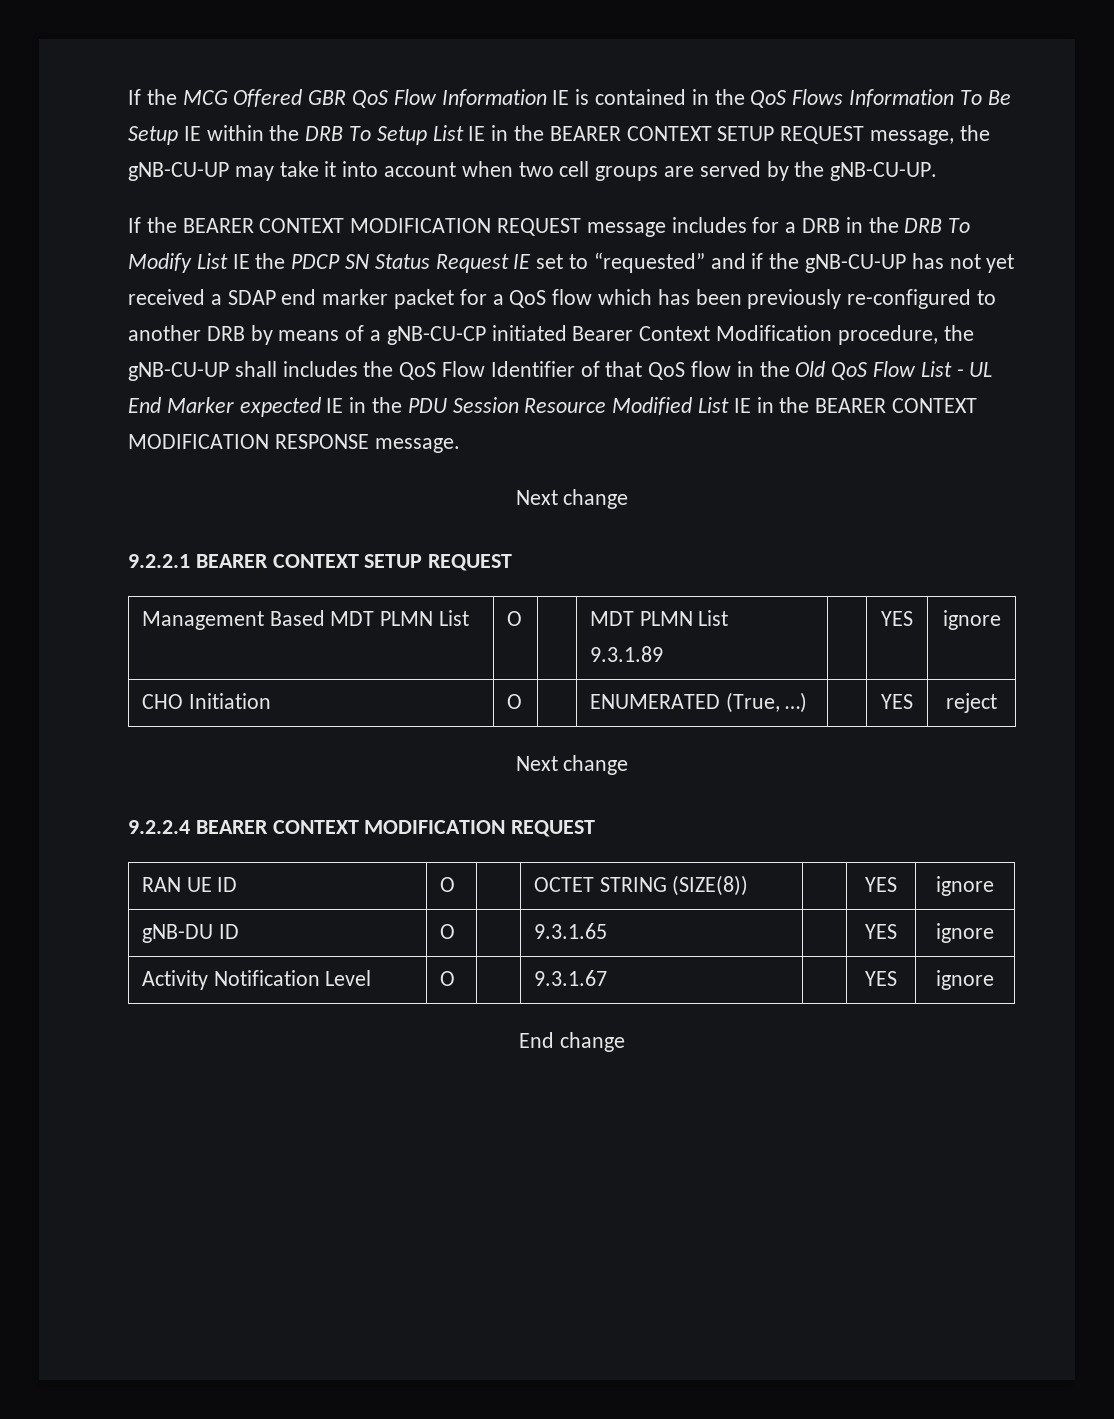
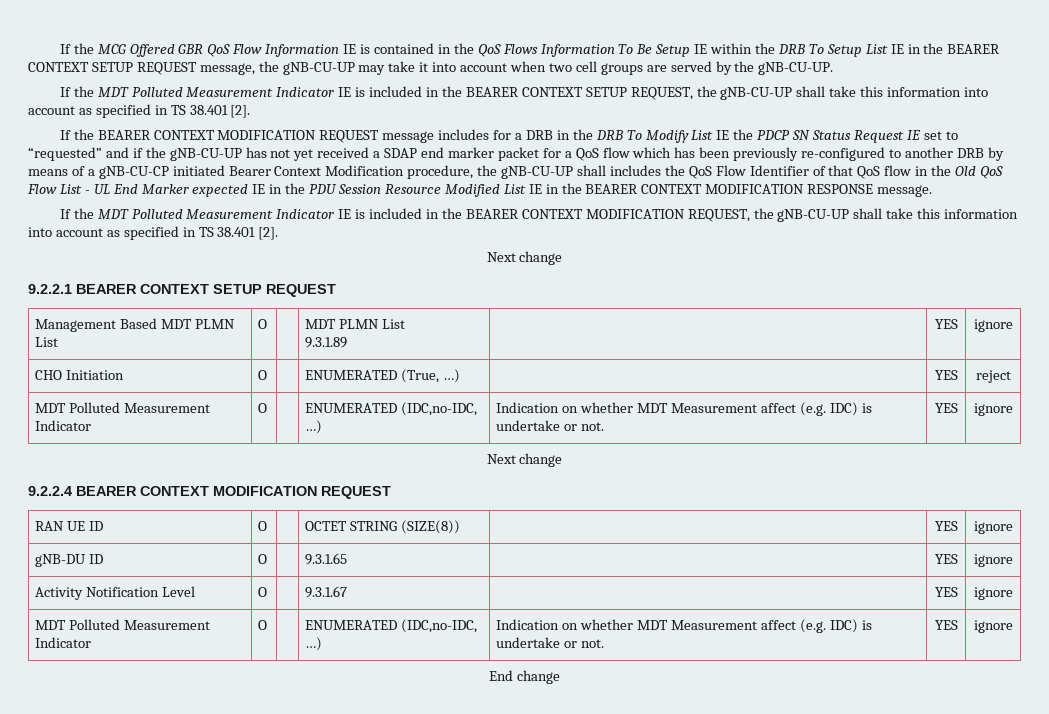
(938, 171) none -> [59,86,989,100] [28,104,251,118] // If the MDT Polluted Measurement Indicator IE is included in the BEARER CONTEXT SETUP REQUEST, the gNB-CU-UP shall take this information into account as specified in TS 38.401 [2].
(460, 445) none -> [59,208,1019,222] [28,226,279,240] // If the MDT Polluted Measurement Indicator IE is included in the BEARER CONTEXT MODIFICATION REQUEST, the gNB-CU-UP shall take this information into account as specified in TS 38.401 [2].
(997, 703) none -> [35,402,211,413] [35,420,92,431] [258,403,268,413] [305,402,478,416] [305,420,323,434] [496,402,872,416] [496,420,605,431] [934,403,958,413] [973,403,1013,416] // MDT Polluted Measurement Indicator | O | | ENUMERATED (IDC,no-IDC, …) | Indication on whether MDT Measurement affect (e.g. IDC) is undertake or not. | YES | ignore
(994, 980) none -> [35,619,211,630] [35,637,92,648] [258,620,268,630] [305,619,478,633] [305,637,323,651] [496,619,872,633] [496,637,605,648] [934,620,958,630] [973,620,1013,633] // MDT Polluted Measurement Indicator | O | | ENUMERATED (IDC,no-IDC, …) | Indication on whether MDT Measurement affect (e.g. IDC) is undertake or not. | YES | ignore

